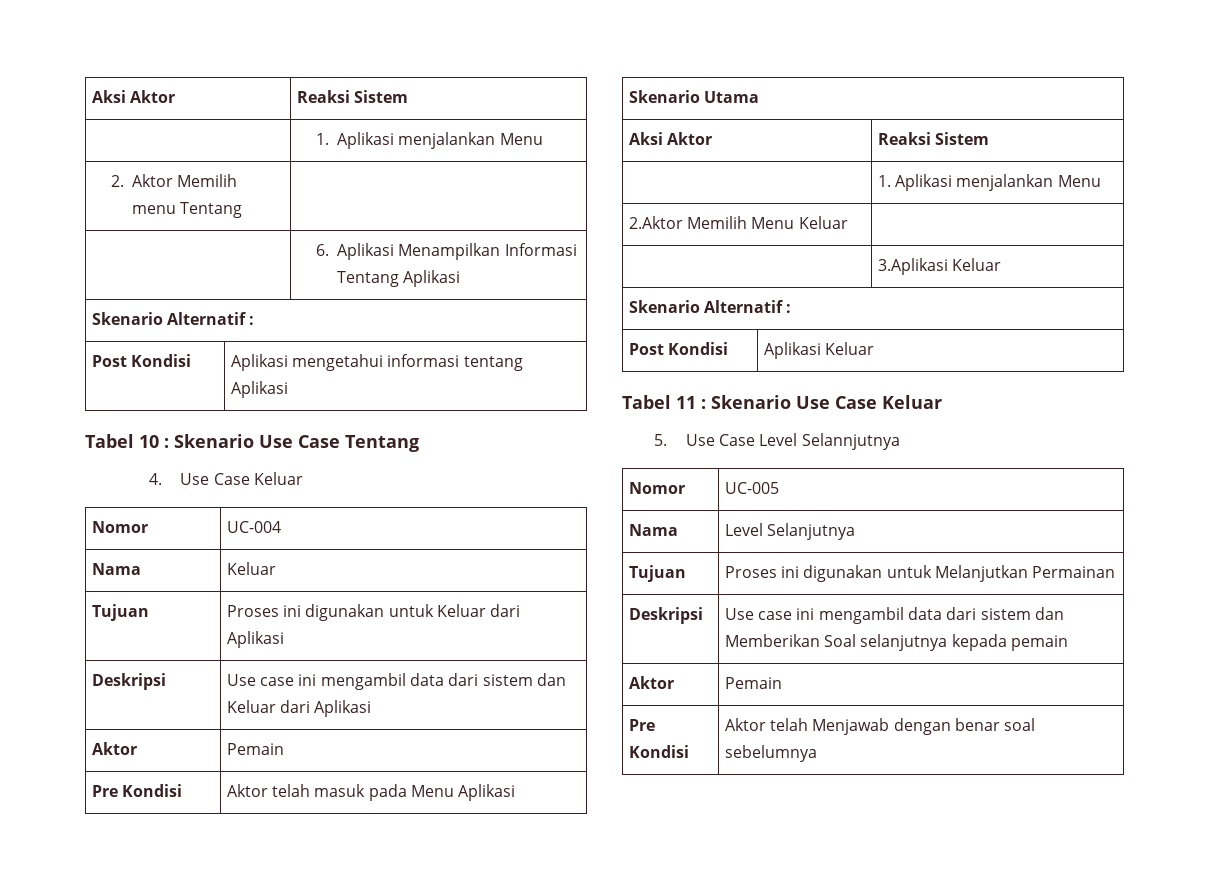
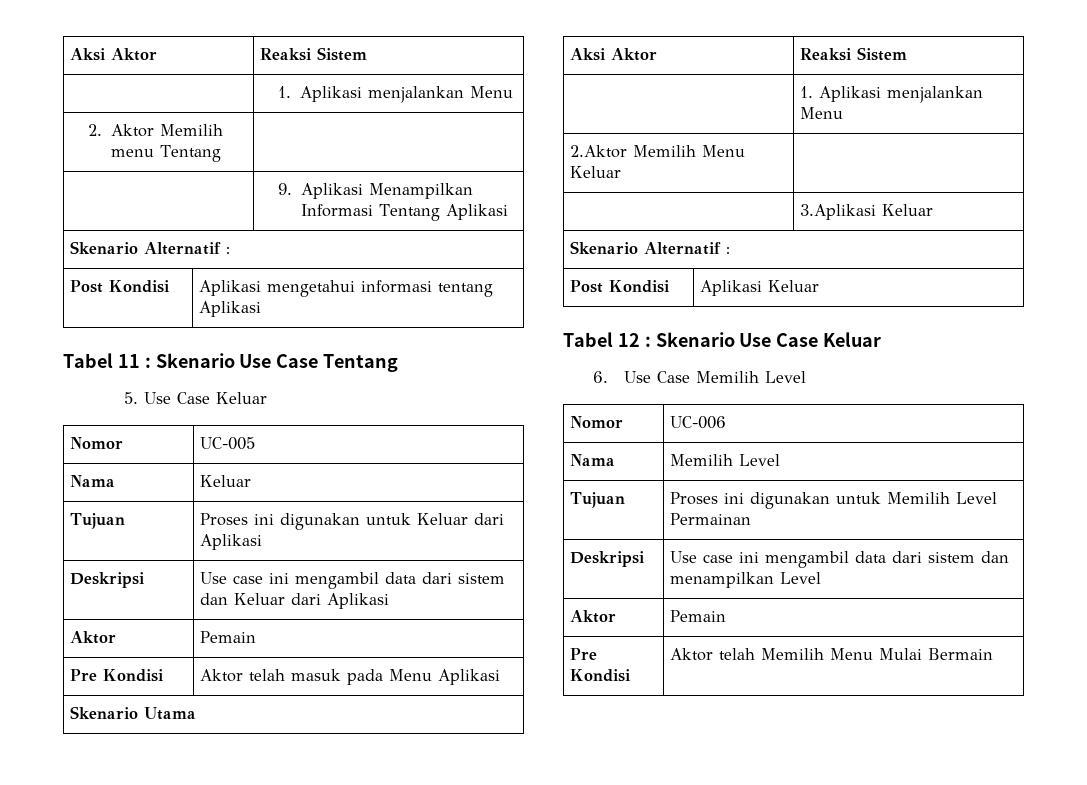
[315,244,329,256] 6. -> [278,183,293,195] 9.
[138,435,159,448] 10 -> [117,354,140,368] 11
[148,473,162,485] 4. -> [123,392,138,404] 5.
[226,521,281,533] UC-004 -> [200,437,256,450] UC-005
[675,396,696,409] 11 -> [617,333,640,347] 12
[653,433,900,450] [628,482,685,494] [724,482,779,494] [628,524,678,536] [724,523,856,540] [628,565,686,582] [724,565,1029,582] 5. Use Case Level Selannjutnya // Nomor | UC-005 // Nama | Level Selanjutnya // Tujuan | Proses ini digunakan untuk Melanjutkan -> [593,371,806,383] [570,416,624,428] [670,416,727,429] [570,454,616,466] [670,454,781,466] [570,492,626,508] [670,492,998,509] 6. Use Case Memilih Level // Nomor | UC-006 // Nama | Memilih Level // Tujuan | Proses ini digunakan untuk Memilih Level
[724,634,1069,651] [628,676,674,689] [724,677,782,689] [628,719,655,731] [628,745,689,758] [724,718,1036,735] [724,745,817,762] Memberikan Soal selanjutnya kepada pemain // Aktor | Pemain // Pre Kondisi | Aktor telah Menjawab dengan benar soal sebelumnya -> [670,572,822,588] [570,610,617,623] [670,610,727,622] [570,648,598,660] [570,669,632,682] [670,648,994,661] menampilkan Level // Aktor | Pemain // Pre Kondisi | Aktor telah Memilih Menu Mulai Bermain

